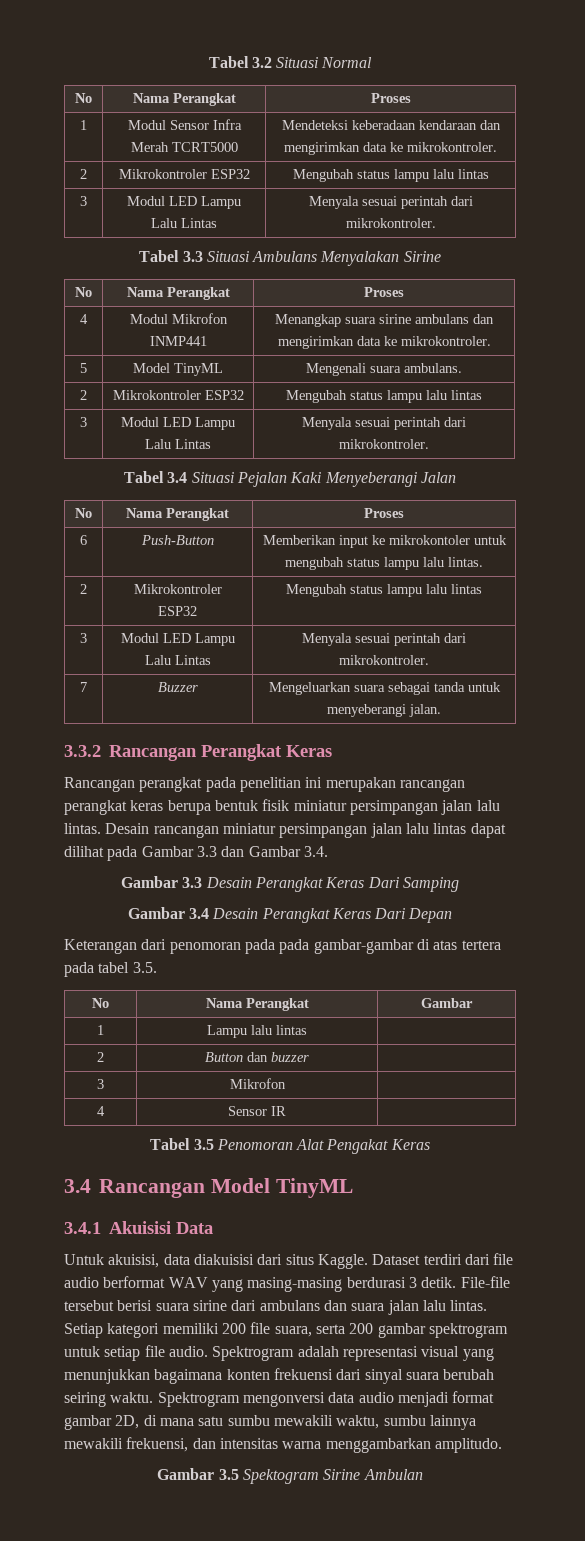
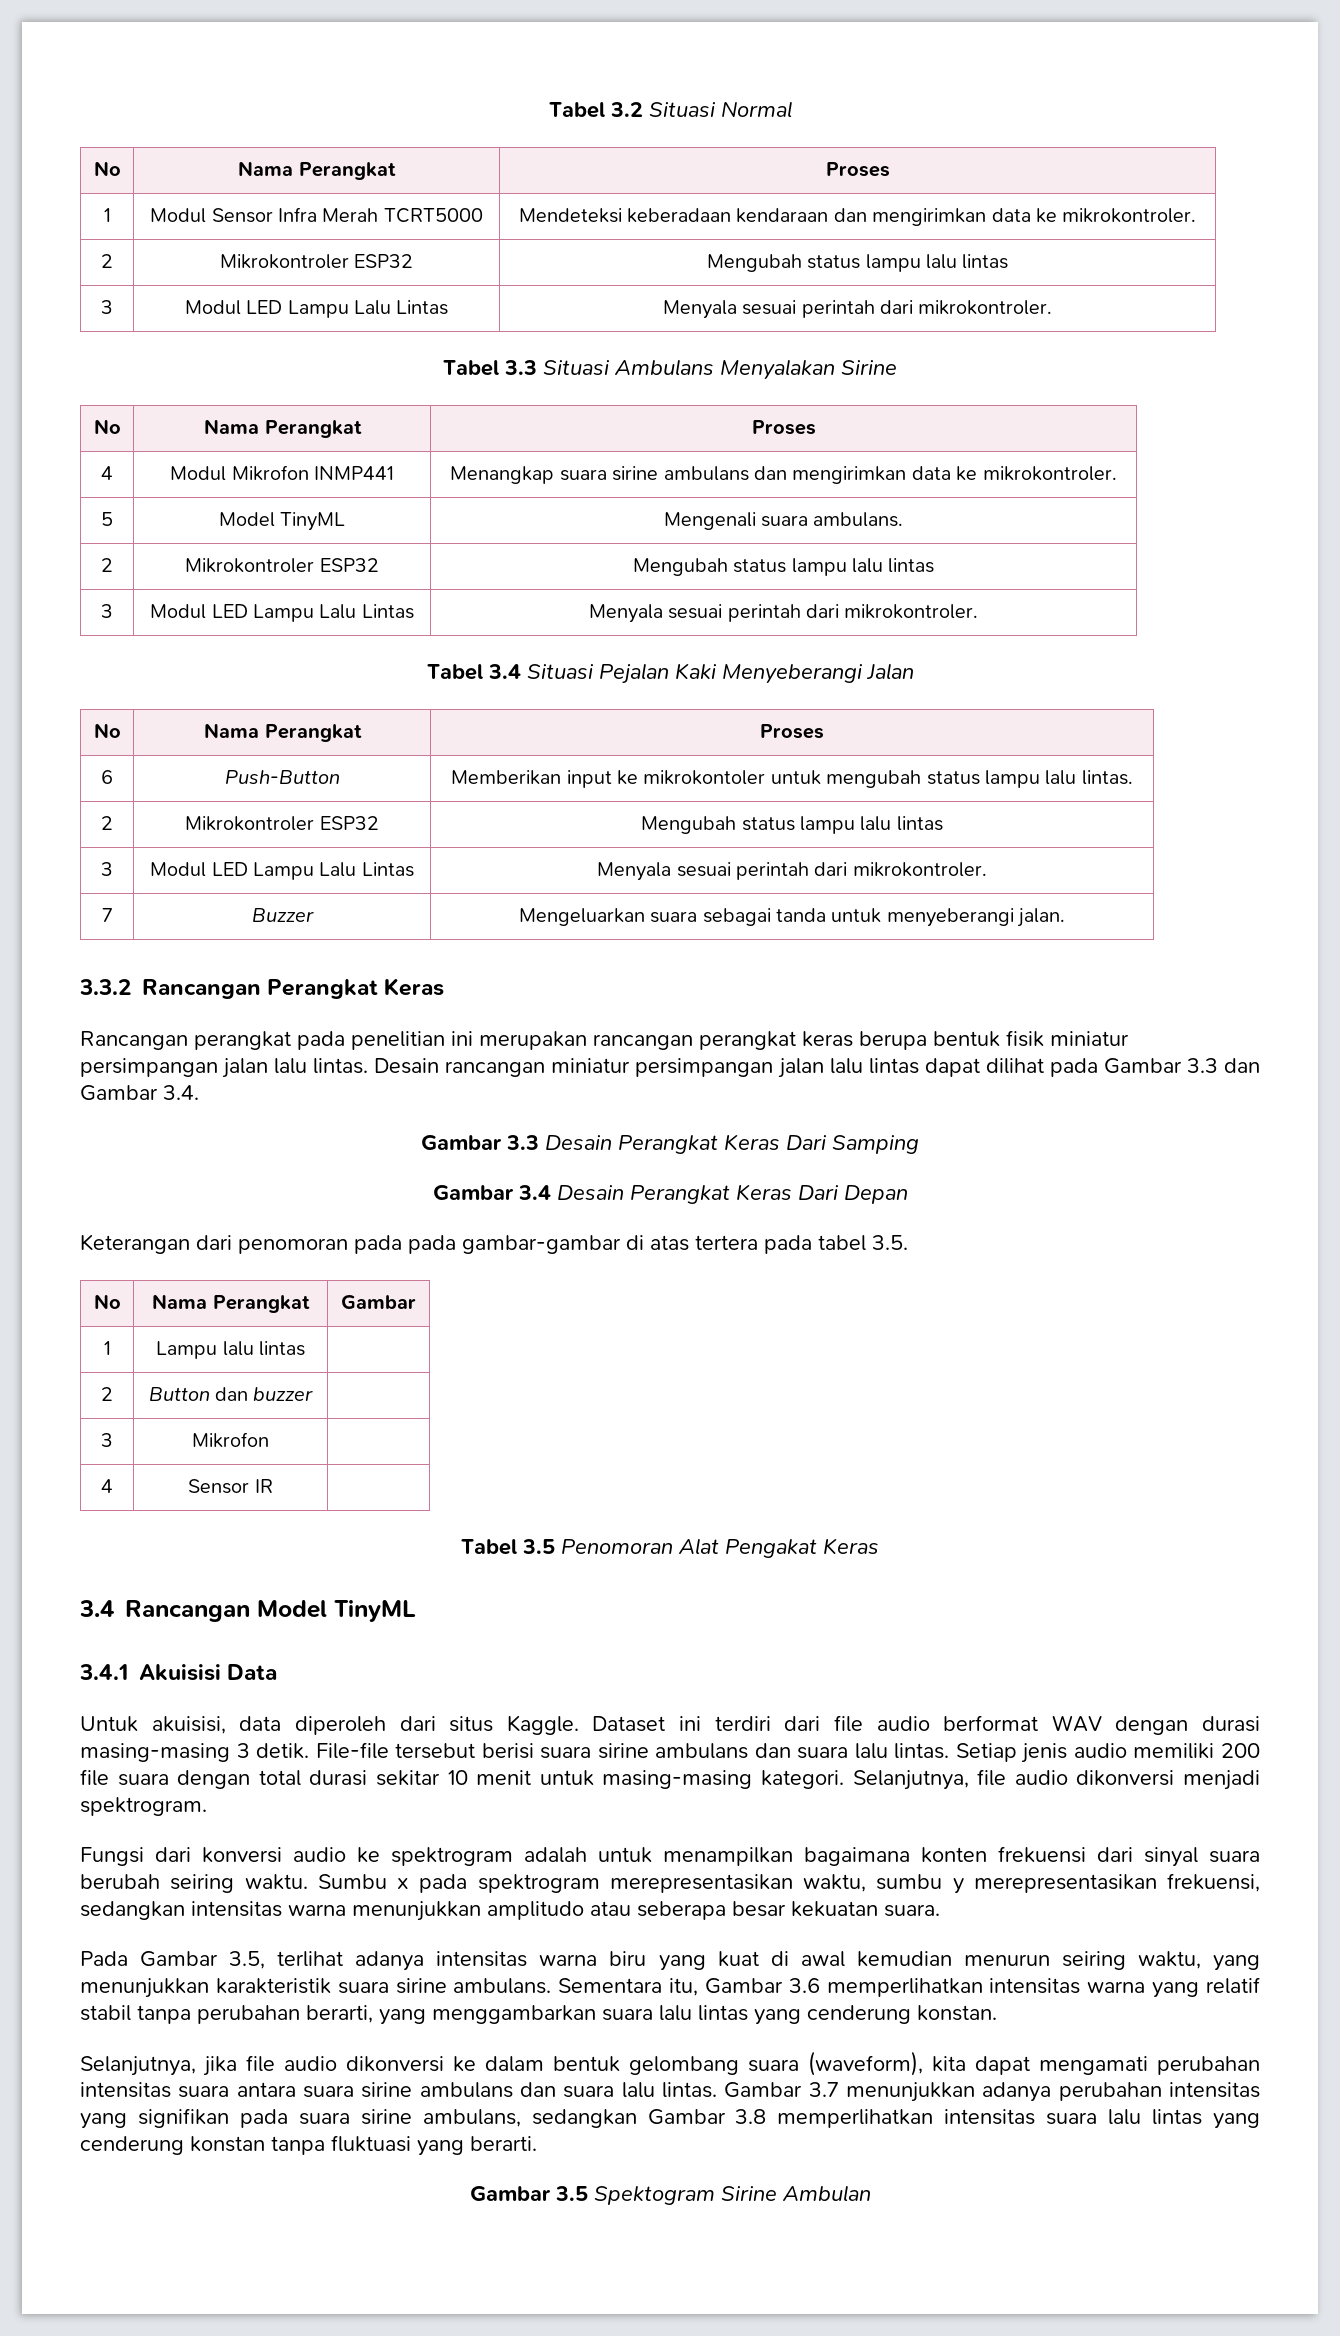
[193,1254,254,1265] diakuisisi -> [294,1716,386,1735] diperoleh
(421, 1259) none -> [679,1716,701,1731] ini
[211,1277,406,1292] yang masing-masing berdurasi -> [1115,1716,1260,1735] [80,1743,230,1762] dengan durasi masing-masing
[231,1300,419,1315] dari ambulans dan suara jalan -> [655,1743,849,1759] ambulans dan suara
[107,1323,160,1338] kategori -> [1021,1743,1127,1763] jenis audio
[274,1323,508,1338] [64,1345,494,1361] [64,1369,150,1384] suara, serta 200 gambar spektrogram untuk setiap file audio. Spektrogram adalah representasi visual yang menunjukkan -> [117,1769,1260,1790] [80,1797,207,1816] [80,1847,793,1866] suara dengan total durasi sekitar 10 menit untuk masing-masing kategori. Selanjutnya, file audio dikonversi menjadi spektrogram. // Fungsi dari konversi audio ke spektrogram adalah untuk menampilkan
[157,1391,495,1407] [64,1415,476,1430] [64,1437,502,1453] Spektrogram mengonversi data audio menjadi format gambar 2D, di mana satu sumbu mewakili waktu, sumbu lainnya mewakili frekuensi, dan intensitas warna menggambarkan amplitudo. -> [317,1873,1260,1894] [80,1901,940,1921] [80,1951,1260,1971] [80,1977,1260,1998] [80,2005,997,2025] [80,2051,1260,2076] [80,2082,1261,2102] [80,2108,1260,2129] [80,2135,537,2156] Sumbu x pada spektrogram merepresentasikan waktu, sumbu y merepresentasikan frekuensi, sedangkan intensitas warna menunjukkan amplitudo atau seberapa besar kekuatan suara. // Pada Gambar 3.5, terlihat adanya intensitas warna biru yang kuat di awal kemudian menurun seiring waktu, yang menunjukkan karakteristik suara sirine ambulans. Sementara itu, Gambar 3.6 memperlihatkan intensitas warna yang relatif stabil tanpa perubahan berarti, yang menggambarkan suara lalu lintas yang cenderung konstan. // Selanjutnya, jika file audio dikonversi ke dalam bentuk gelombang suara (waveform), kita dapat mengamati perubahan intensitas suara antara suara sirine ambulans dan suara lalu lintas. Gambar 3.7 menunjukkan adanya perubahan intensitas yang signifikan pada suara sirine ambulans, sedangkan Gambar 3.8 memperlihatkan intensitas suara lalu lintas yang cenderung konstan tanpa fluktuasi yang berarti.

